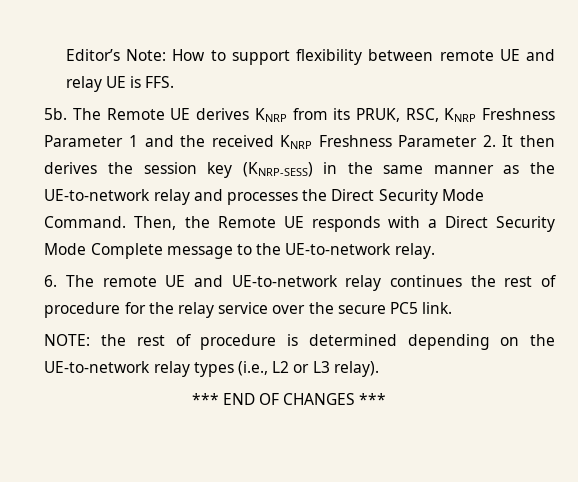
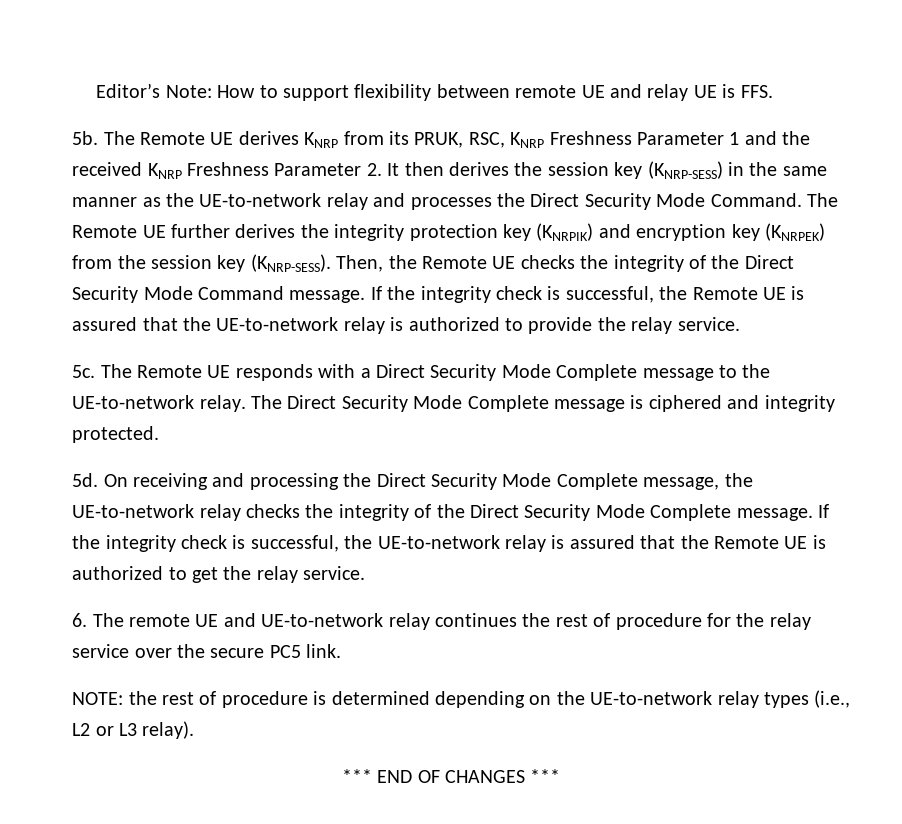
[134,216,210,230] Then, the -> [807,193,839,207] [72,223,826,241] [72,254,794,272] [72,286,805,303] [72,317,740,334] [72,364,132,378] The Remote UE further derives the integrity protection key (KNRPIK) and encryption key (KNRPEK) from the session key (KNRP-SESS). Then, the Remote UE checks the integrity of the Direct Security Mode Command message. If the integrity check is successful, the Remote UE is assured that the UE-to-network relay is authorized to provide the relay service. // 5c. The
(435, 251) none -> [251,395,835,412] [72,426,160,443] [72,473,753,490] [72,504,830,521] [72,535,826,552] [72,566,366,583] The Direct Security Mode Complete message is ciphered and integrity protected. // 5d. On receiving and processing the Direct Security Mode Complete message, the UE-to-network relay checks the integrity of the Direct Security Mode Complete message. If the integrity check is successful, the UE-to-network relay is assured that the Remote UE is authorized to get the relay service.

